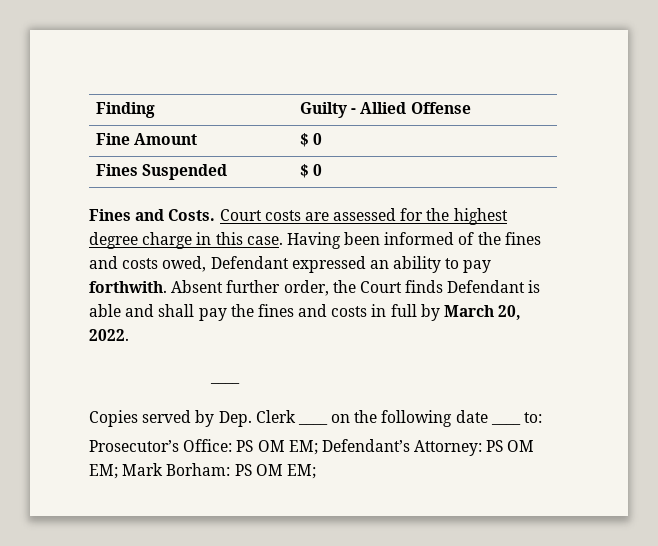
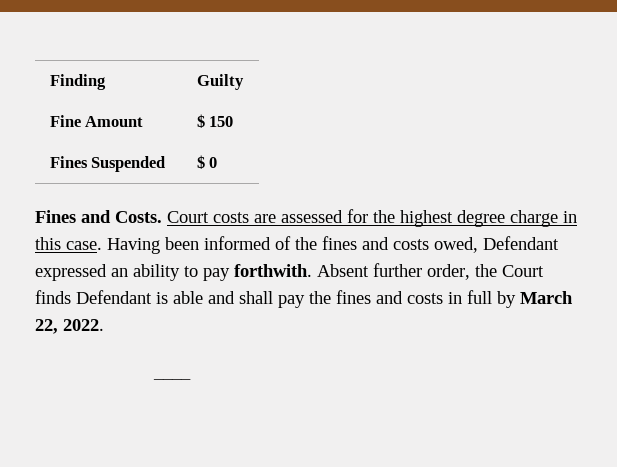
[351,102,471,114] - Allied Offense -> (244, 82) none
[313,133,323,145] 0 -> [209,116,234,127] 150
[498,305,522,320] 20, -> [35,319,58,334] 22,
[89,410,296,427] [297,423,328,425] [331,410,488,427] [490,423,521,425] [524,412,543,423] [89,439,535,456] [89,463,316,479] // Copies served by Dep. Clerk ____ on the following date ____ to: // Prosecutor’s Office: PS OM EM; Defendant’s Attorney: PS OM EM; Mark Borham: PS OM EM; -> (192, 379) none

